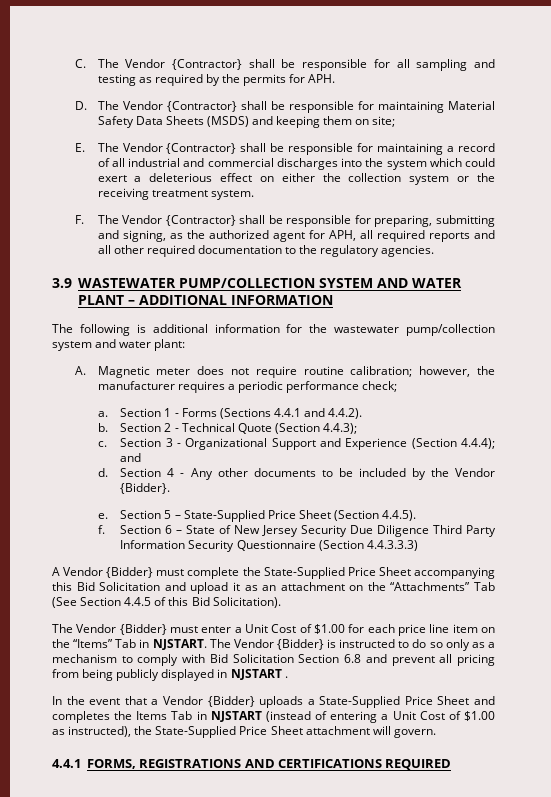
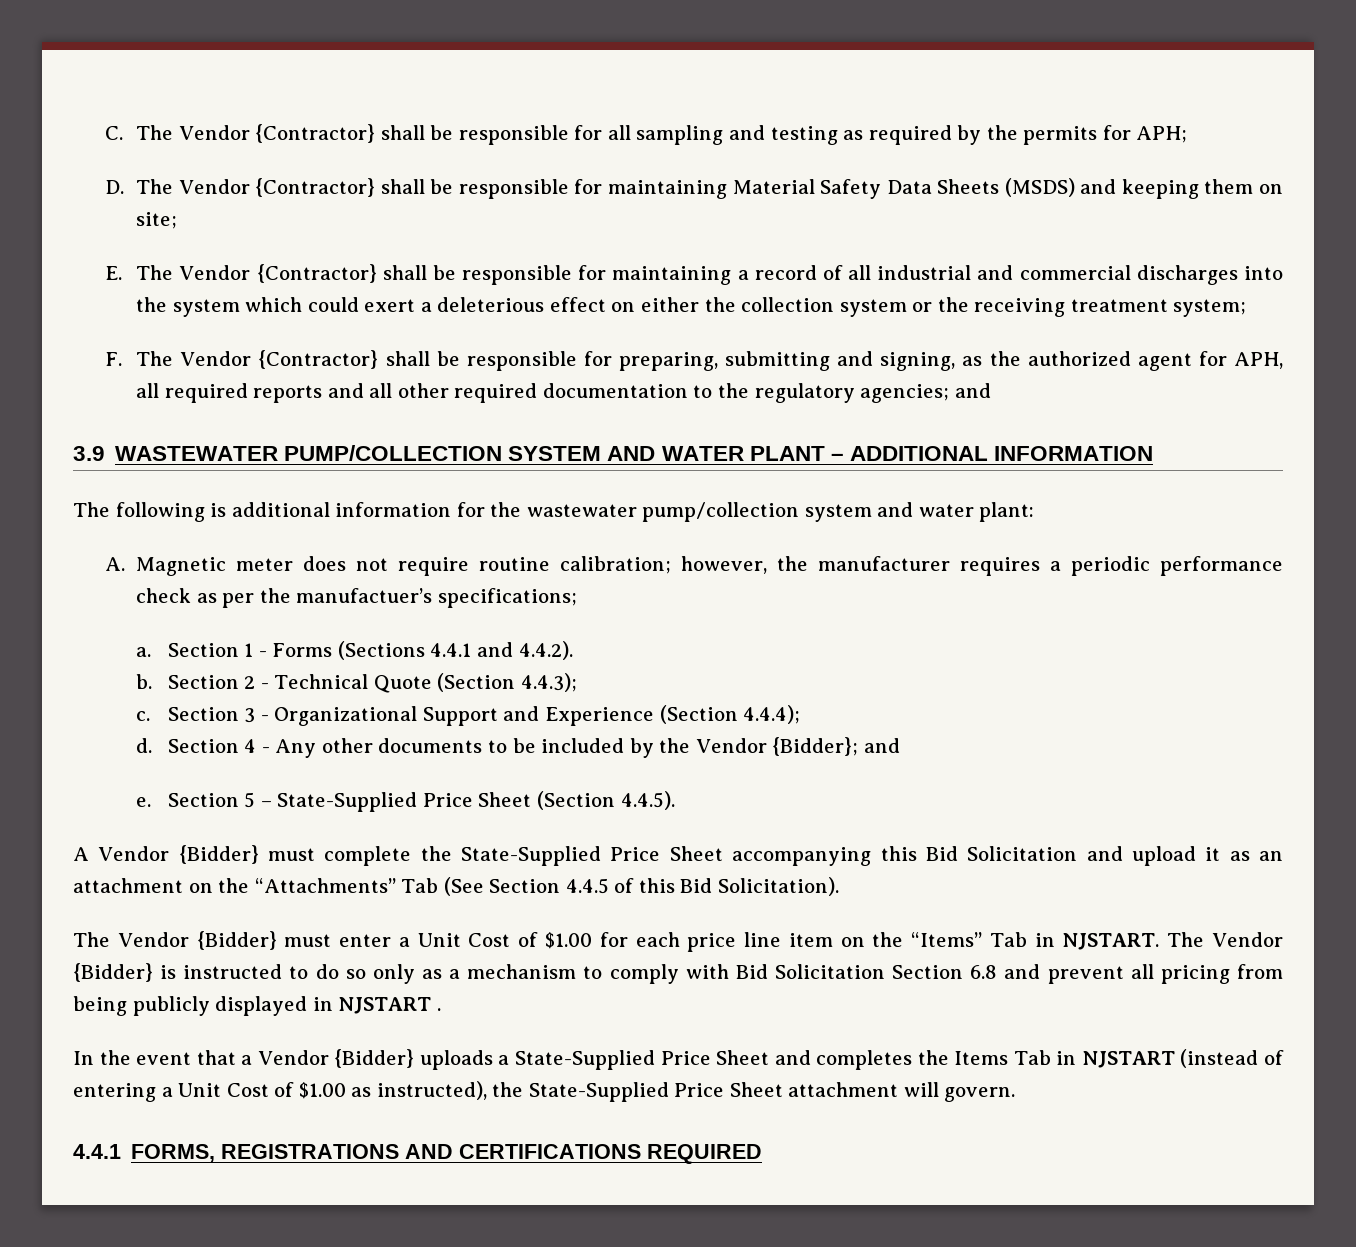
[308,74,336,83] APH. -> [1136,126,1188,143] APH;
[210,190,254,200] system. -> [1173,299,1247,317] system;
[381,245,435,257] agencies. -> [860,383,991,403] agencies; and
[362,381,398,392] check; -> [136,588,577,608] check as per the manufactuer’s specifications;
[120,453,142,462] and -> (801, 714) none
[120,483,171,494] {Bidder}. -> [772,737,900,756] {Bidder}; and
[97,525,496,537] [120,540,418,552] // f. Section 6 – State of New Jersey Security Due Diligence Third Party Information Security Questionnaire (Section 4.4.3.3.3) -> (675, 800) none

